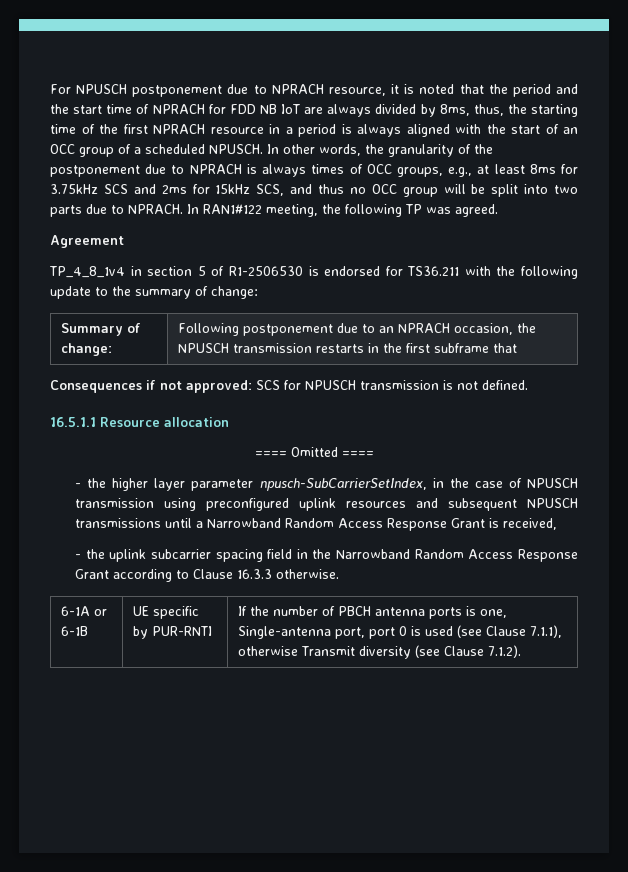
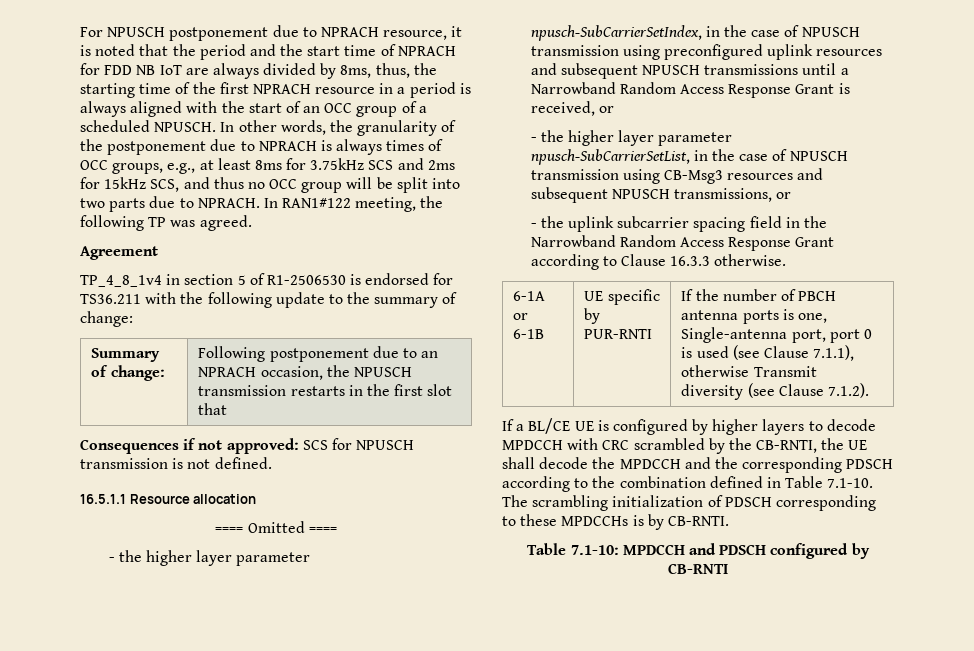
[433,343,489,353] subframe -> [427,384,453,396] slot
(558, 524) none -> [598,106,614,113] [530,130,733,146] [530,149,848,165] [530,168,824,184] [530,187,792,203] or // - the higher layer parameter npusch-SubCarrierSetList, in the case of NPUSCH transmission using CB-Msg3 resources and subsequent NPUSCH transmissions, or
(521, 651) none -> [502,418,876,435] [502,438,868,454] [502,457,894,473] [502,476,874,492] [502,495,876,511] [502,514,729,530] [527,543,870,559] [668,563,728,574] // If a BL/CE UE is configured by higher layers to decode MPDCCH with CRC scrambled by the CB-RNTI, the UE shall decode the MPDCCH and the corresponding PDSCH according to the combination defined in Table 7.1-10. The scrambling initialization of PDSCH corresponding to these MPDCCHs is by CB-RNTI. // Table 7.1-10: MPDCCH and PDSCH configured by CB-RNTI

